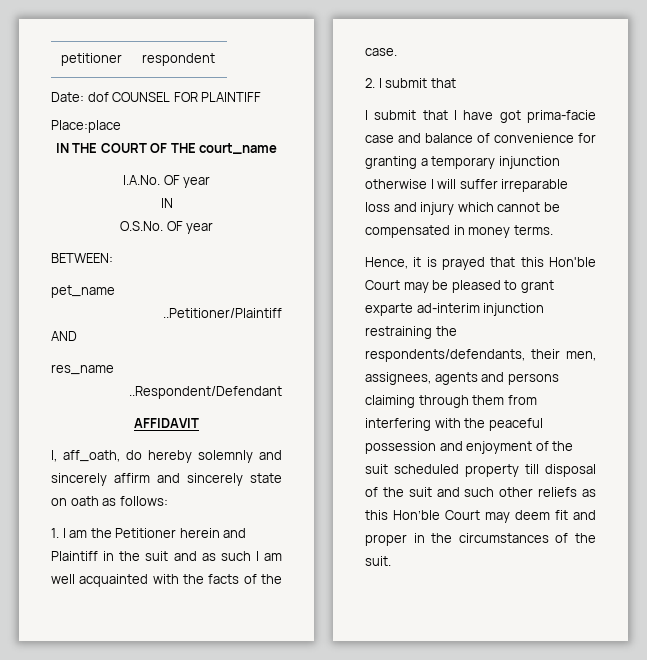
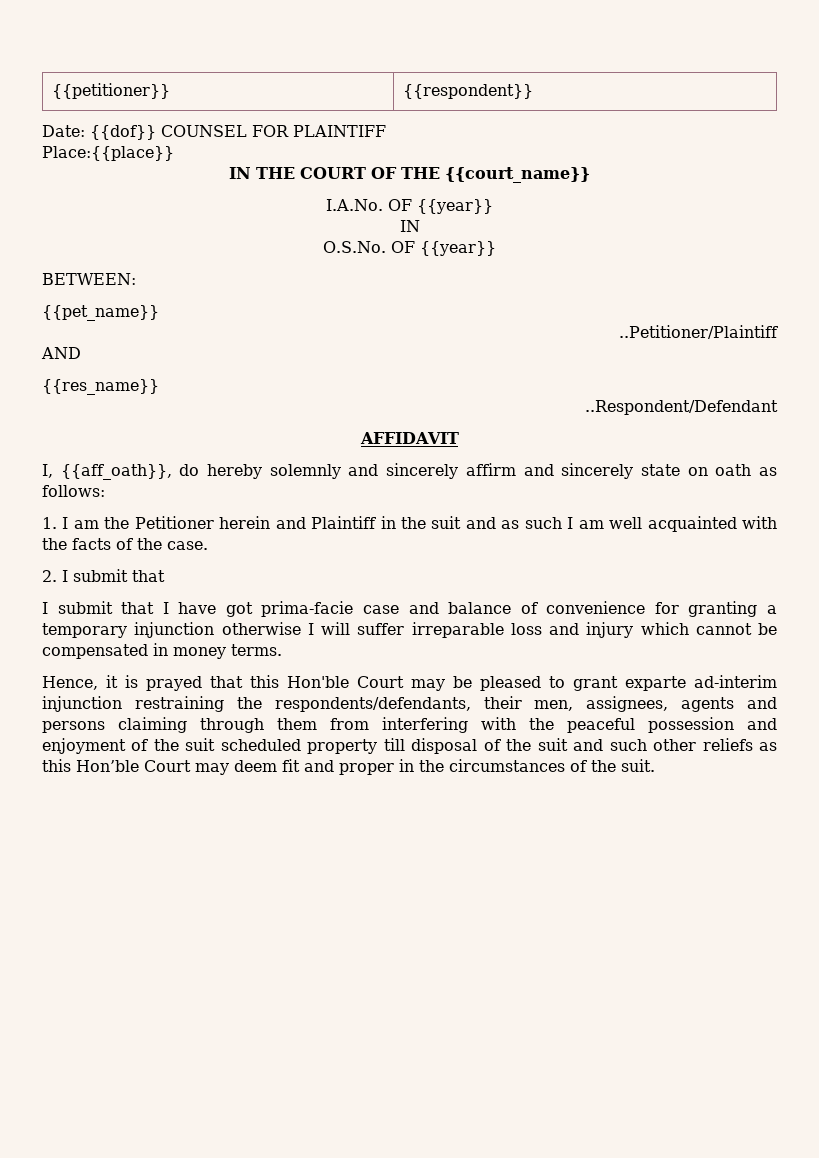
[60,53,122,66] [141,53,215,66] petitioner | respondent -> [52,83,171,99] [403,84,534,99] {{petitioner}} | {{respondent}}
[87,92,109,102] dof -> [90,125,156,140] {{dof}}
[51,120,121,133] Place:place -> [42,146,174,161] Place:{{place}}
[199,143,278,154] court_name -> [445,167,590,183] {{court_name}}
[183,176,211,188] year -> [417,199,493,214] {{year}}
[186,222,214,234] year -> [419,241,496,256] {{year}}
[51,285,115,298] pet_name -> [42,305,159,321] {{pet_name}}
[51,364,114,375] res_name -> [42,379,159,395] {{res_name}}
[63,450,120,462] aff_oath, -> [60,464,172,480] {{aff_oath}},

